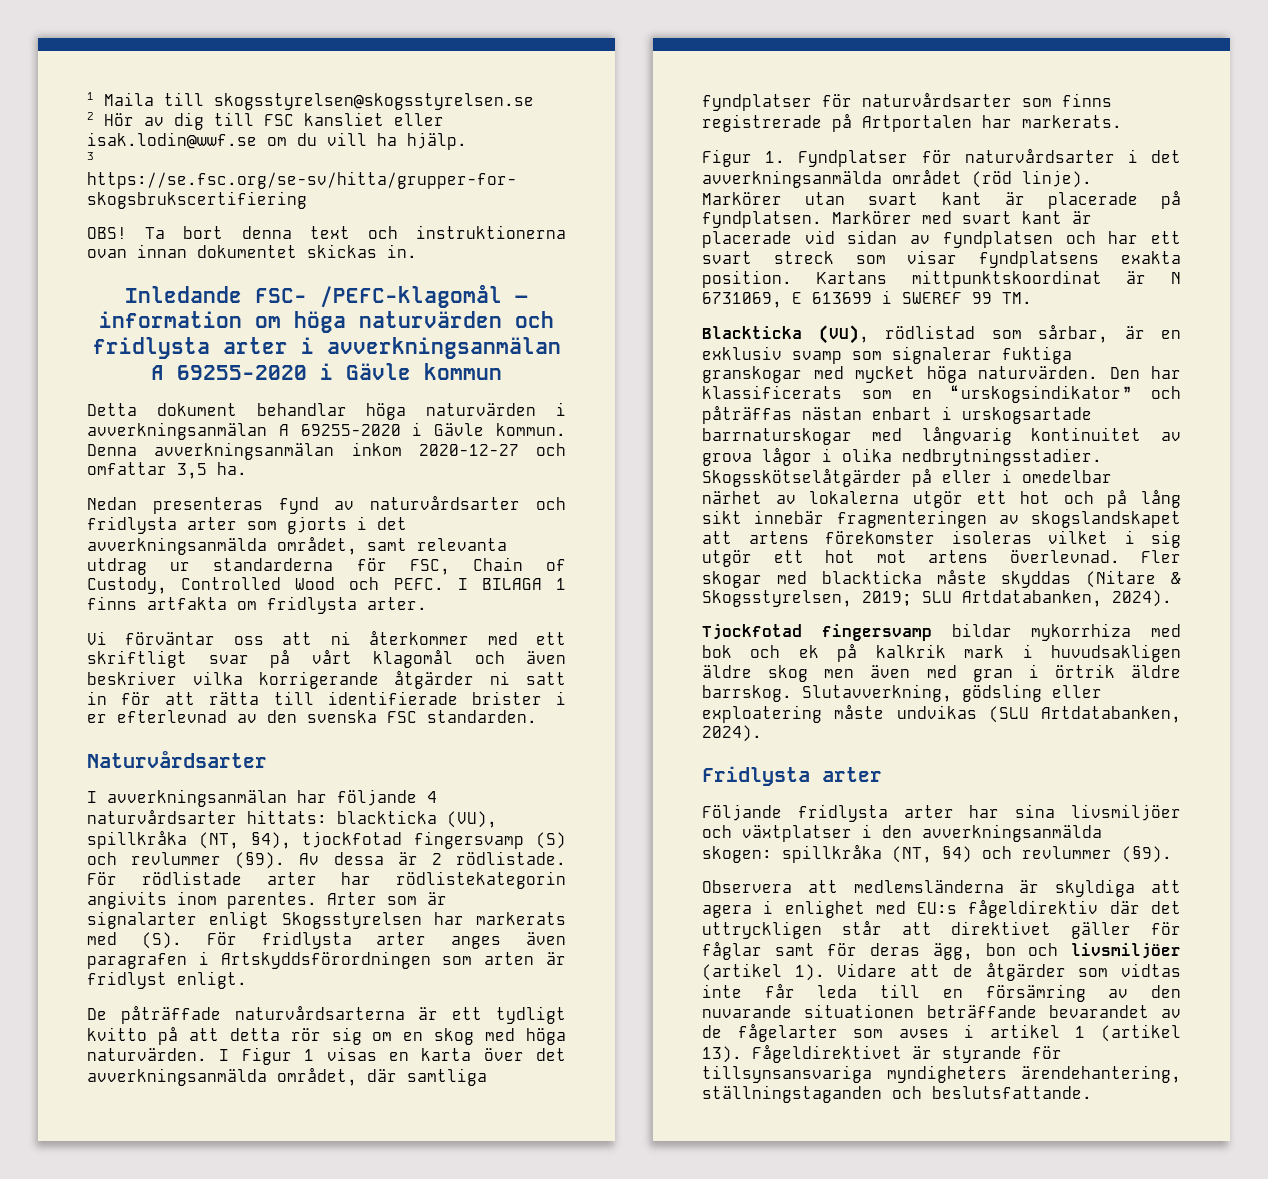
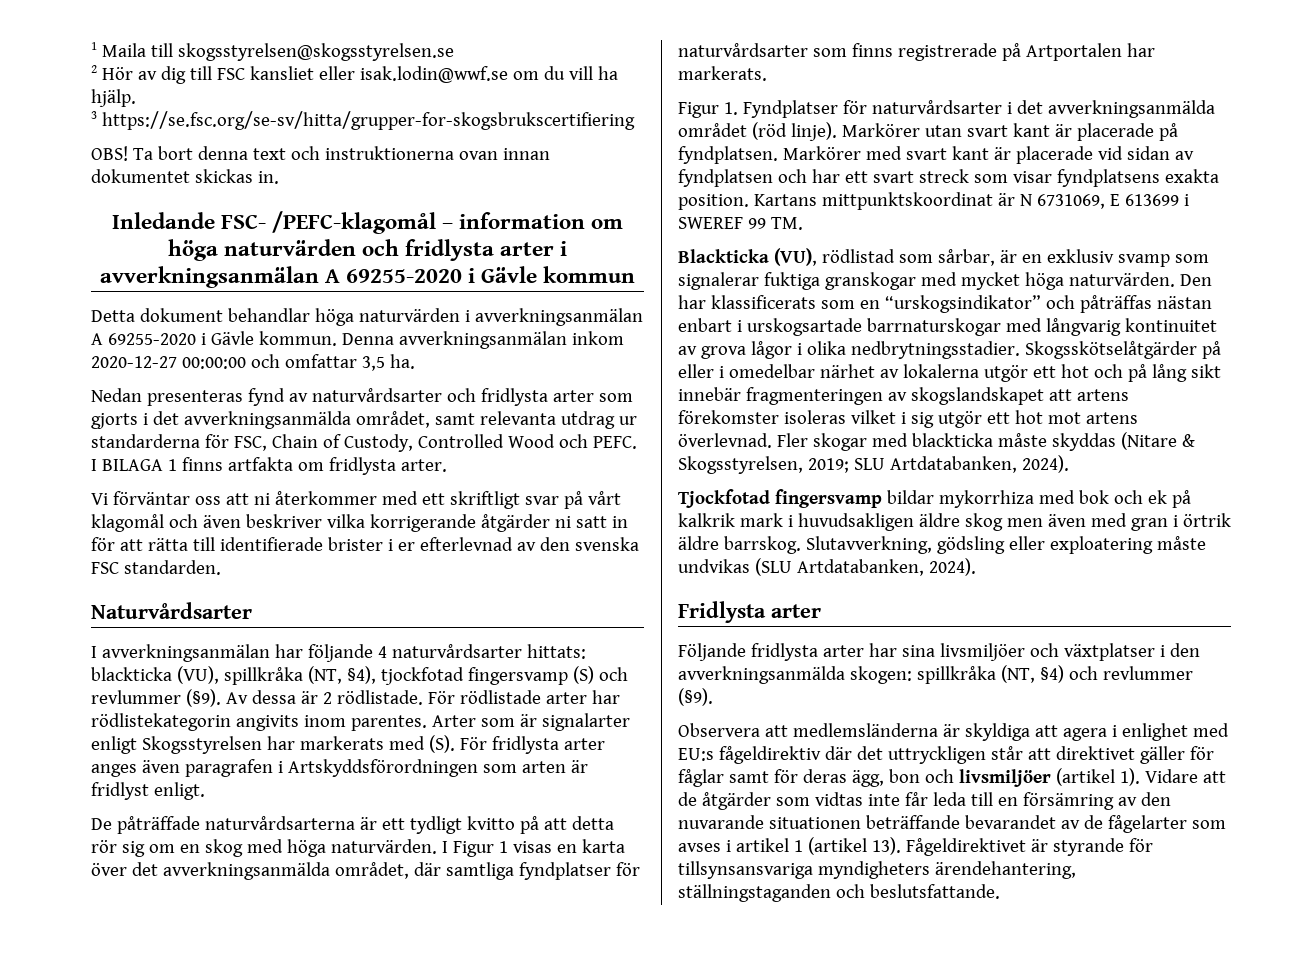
(519, 450) none -> [181,357,246,369] 00:00:00

